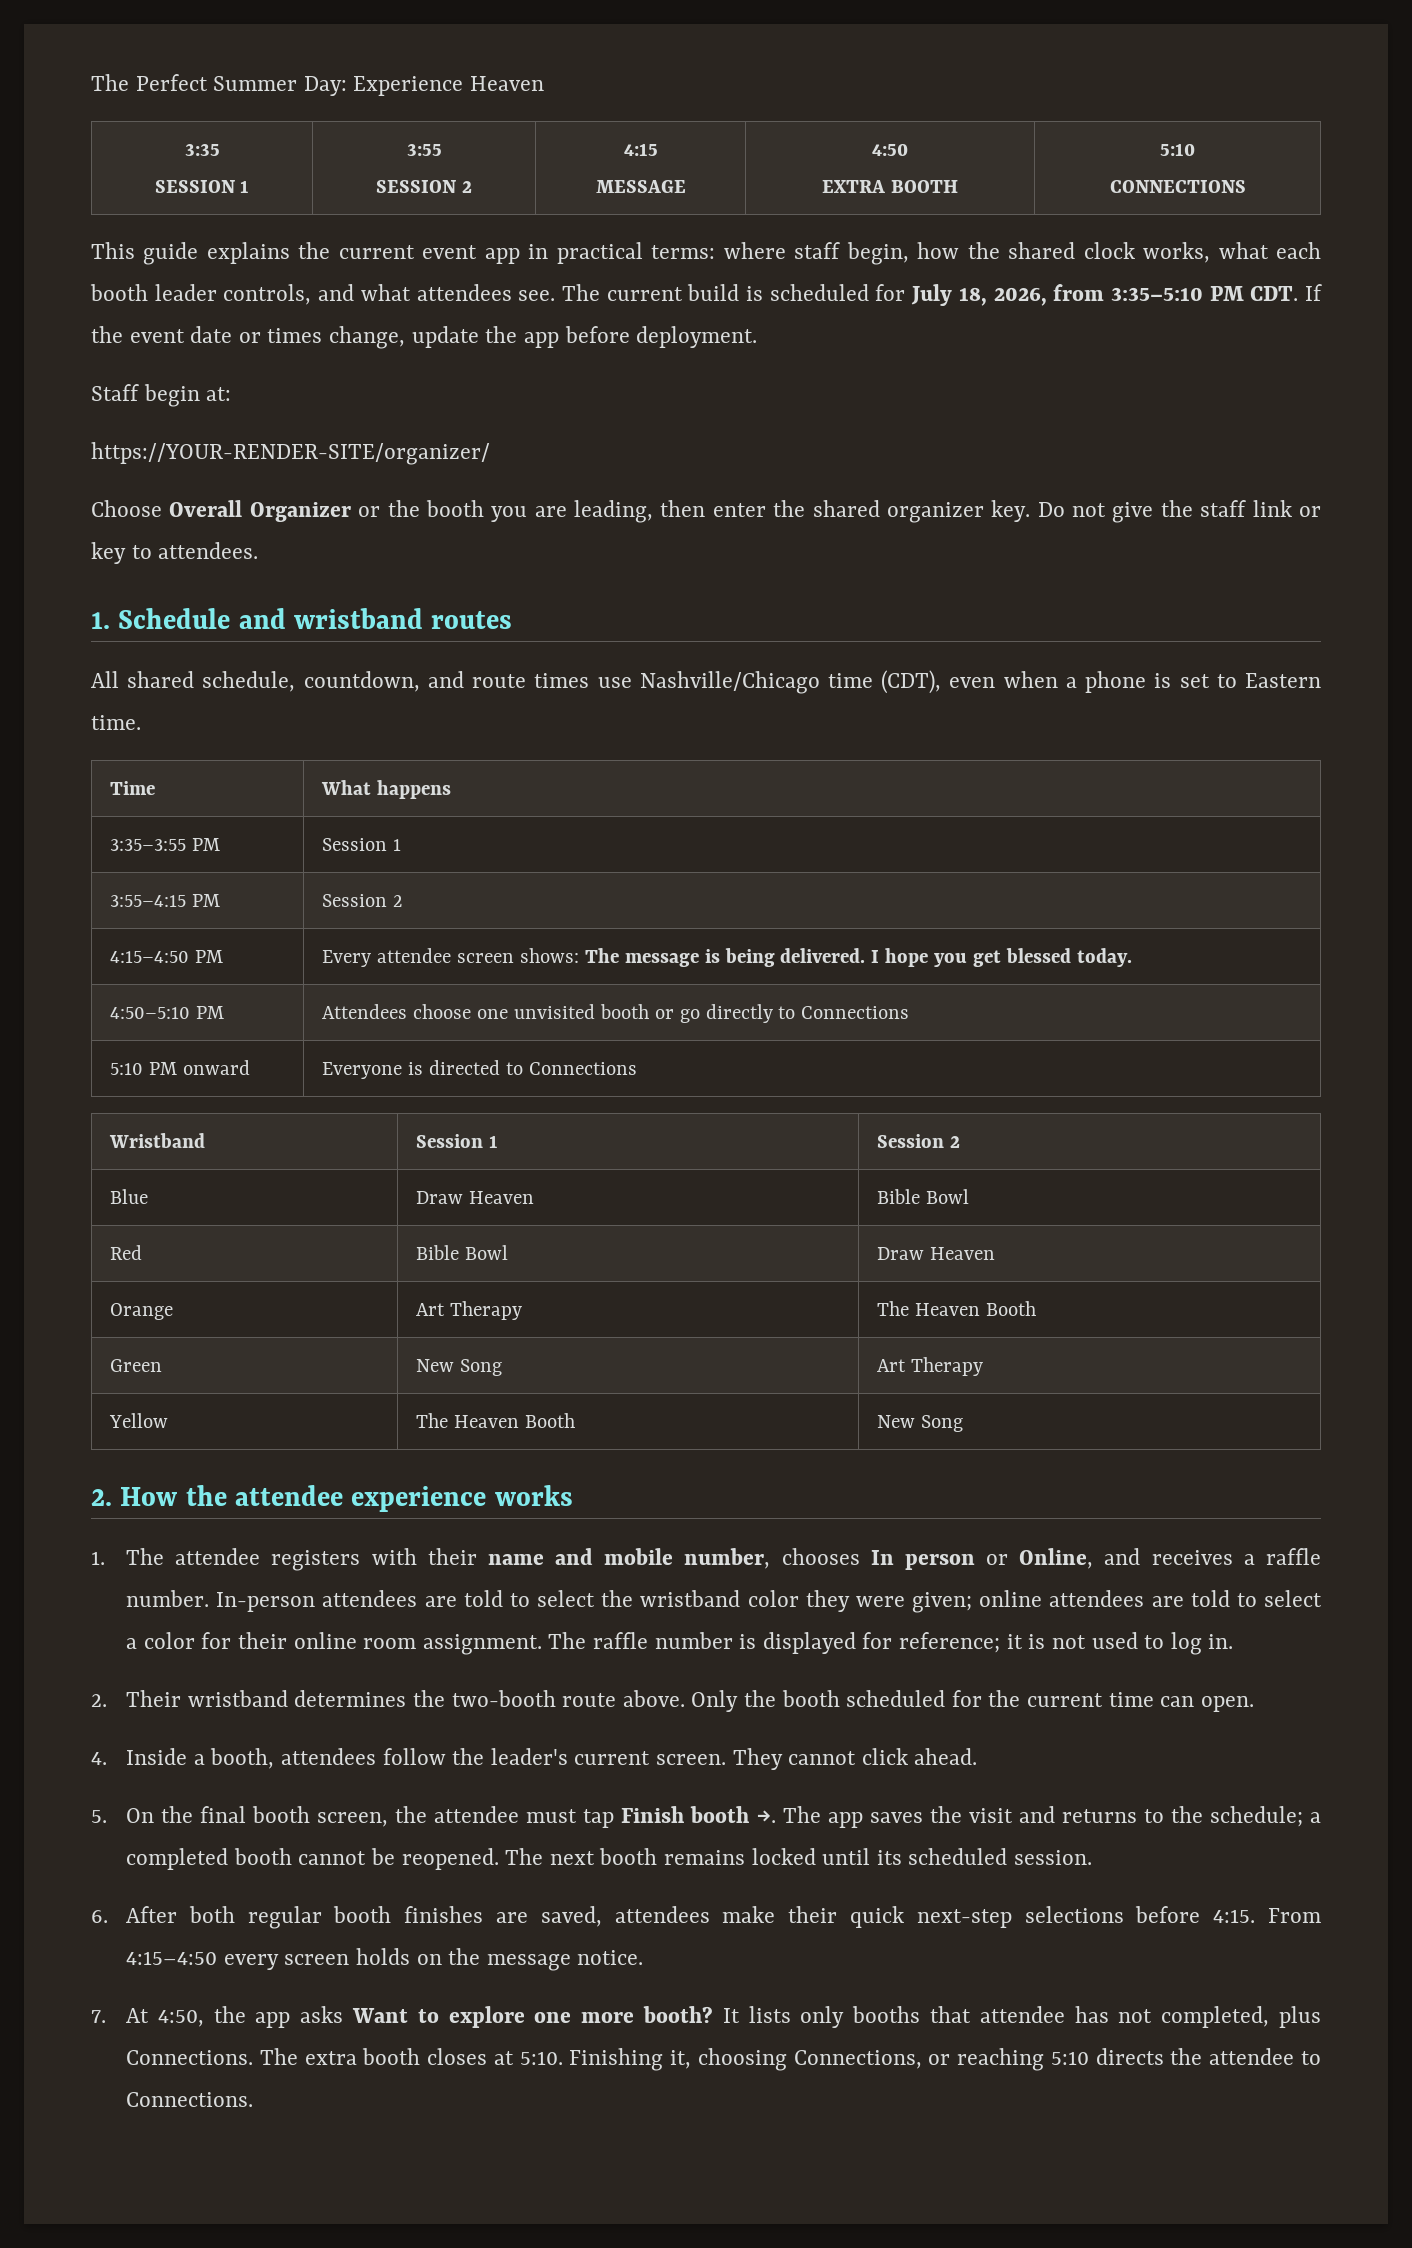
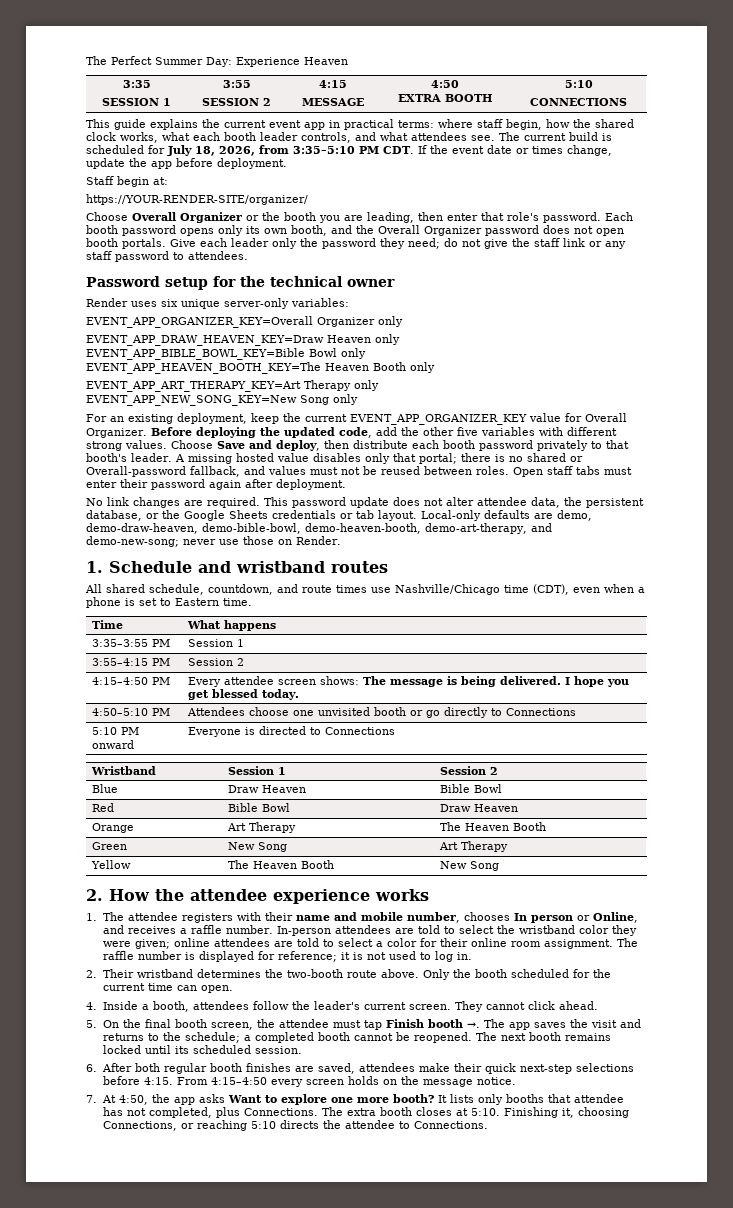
[773,500,1065,523] the shared organizer key. Do -> [481,212,633,223] [86,225,624,236] [86,238,458,249] that role's password. Each booth password opens only its own booth, and the Overall Organizer password does not open booth portals. Give each leader only the password they need; do
[91,542,126,564] key -> [605,241,626,249] [86,251,169,262] any staff password
(259, 550) none -> [86,276,395,290] [86,298,349,309] [86,316,403,328] [86,334,400,346] [86,348,366,360] [86,362,435,374] [86,380,379,392] [86,394,358,406] [86,413,627,425] [86,427,617,438] [86,440,629,451] [86,453,583,464] [86,466,632,477] [86,479,346,490] [86,497,644,508] [86,510,592,521] [86,523,552,534] [86,536,341,547] // Password setup for the technical owner // Render uses six unique server-only variables: // EVENT_APP_ORGANIZER_KEY=Overall Organizer only // EVENT_APP_DRAW_HEAVEN_KEY=Draw Heaven only // EVENT_APP_BIBLE_BOWL_KEY=Bible Bowl only // EVENT_APP_HEAVEN_BOOTH_KEY=The Heaven Booth only // EVENT_APP_ART_THERAPY_KEY=Art Therapy only // EVENT_APP_NEW_SONG_KEY=New Song only // For an existing deployment, keep the current EVENT_APP_ORGANIZER_KEY value for Overall Organizer. Before deploying the updated code, add the other five variables with different strong values. Choose Save and deploy, then distribute each booth password privately to that booth's leader. A missing hosted value disables only that portal; there is no shared or Overall-password fallback, and values must not be reused between roles. Open staff tabs must enter their password again after deployment. // No link changes are required. This password update does not alter attendee data, the persistent database, or the Google Sheets credentials or tab layout. Local-only defaults are demo, demo-draw-heaven, demo-bible-bowl, demo-heaven-booth, demo-art-therapy, and demo-new-song; never use those on Render.

